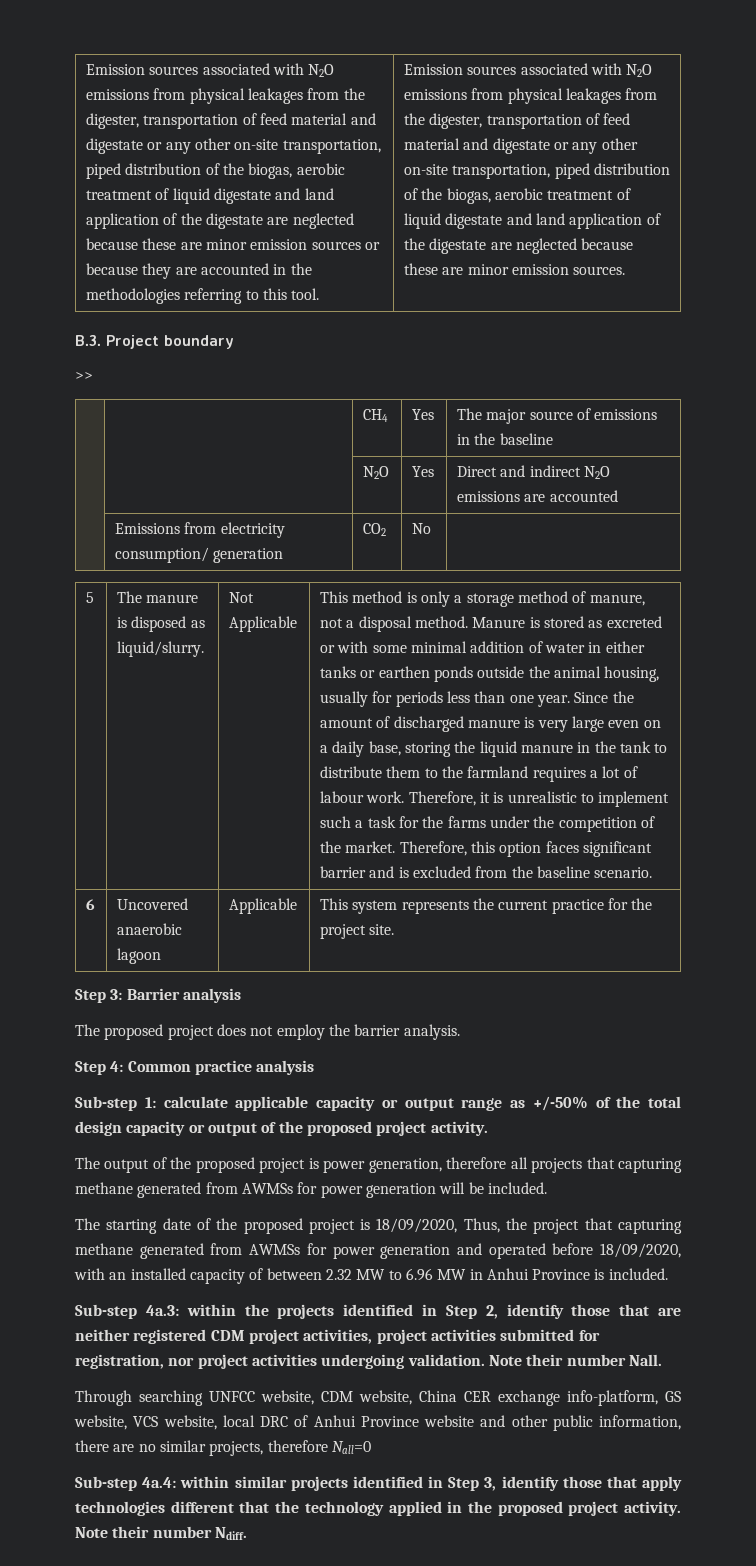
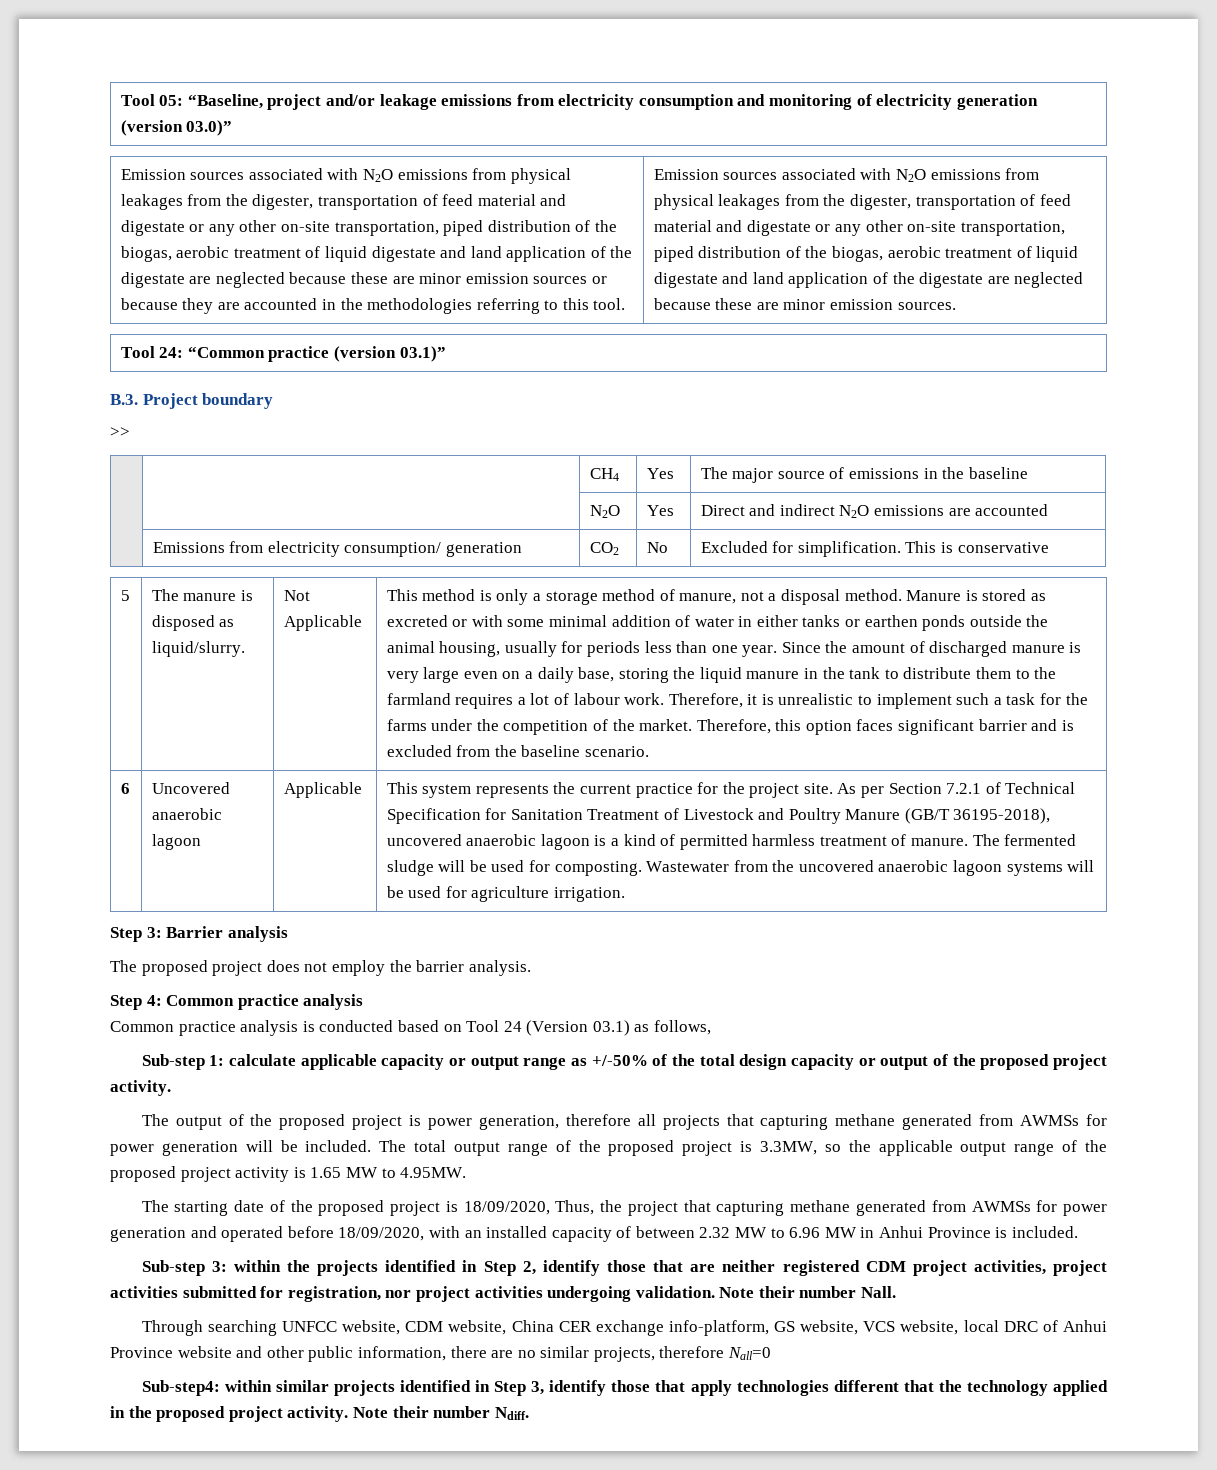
(85, 69) none -> [120,94,1038,110] [120,120,233,136] Tool 05: “Baseline, project and/or leakage emissions from electricity consumption and monitoring of electricity generation (version 03.0)” //
(626, 270) none -> [120,346,446,362] // Tool 24: “Common practice (version 03.1)”
(431, 528) none -> [700,541,1049,557] Excluded for simplification. This is conservative
(395, 929) none -> [837,782,1076,798] [386,808,1051,824] [386,834,1077,850] [386,860,1095,876] [386,886,625,902] As per Section 7.2.1 of Technical Specification for Sanitation Treatment of Livestock and Poultry Manure (GB/T 36195-2018), uncovered anaerobic lagoon is a kind of permitted harmless treatment of manure. The fermented sludge will be used for composting. Wastewater from the uncovered anaerobic lagoon systems will be used for agriculture irrigation.
(315, 1067) none -> [110,1020,712,1036] // Common practice analysis is conducted based on Tool 24 (Version 03.1) as follows,
(547, 1188) none -> [379,1140,1108,1156] [110,1166,467,1182] The total output range of the proposed project is 3.3MW, so the applicable output range of the proposed project activity is 1.65 MW to 4.95MW.
[145,1305,179,1316] 4a.3: -> [211,1261,227,1272] 3:
[75,1476,177,1491] Sub-step 4a.4: -> [141,1380,220,1396] Sub-step4:

